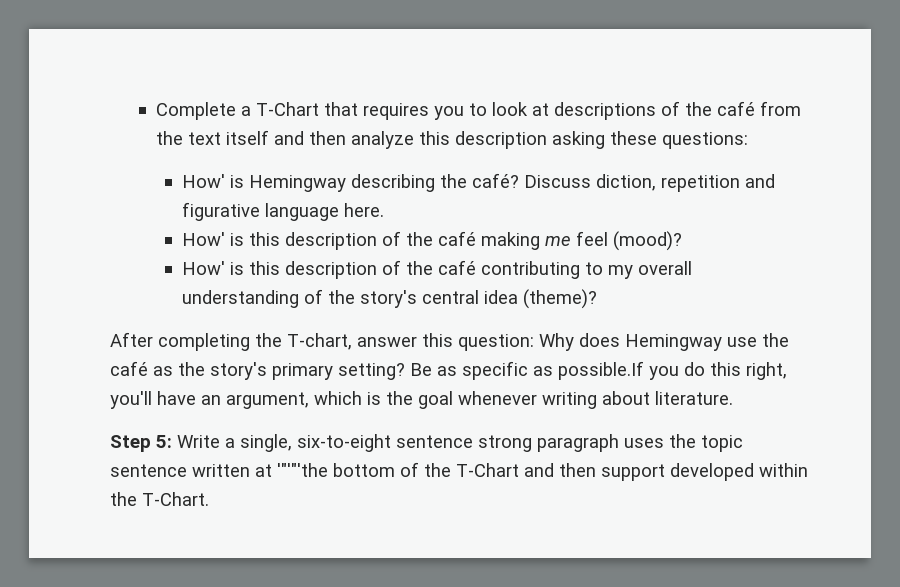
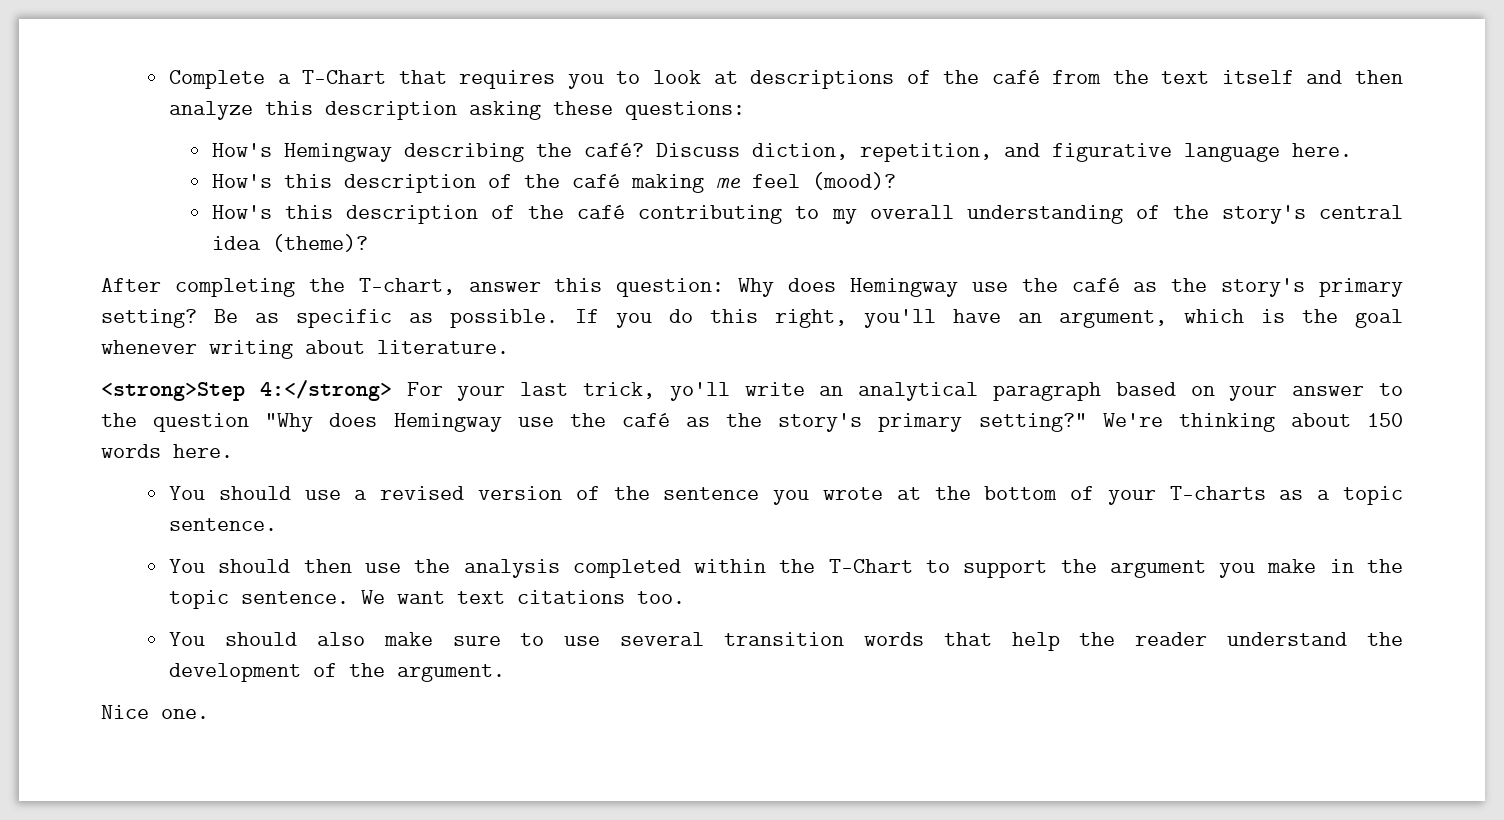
[181,174,244,188] How' is -> [211,143,272,157] How's
[660,175,740,192] repetition -> [859,143,992,162] repetition,
[181,232,244,246] How' is -> [211,174,272,188] How's
[181,261,244,275] How' is -> [211,205,272,219] How's
[558,361,644,380] possible.If -> [450,309,599,328] possible. If
[110,434,743,452] [110,462,808,481] [110,492,209,506] Step 5: Write a single, six-to-eight sentence strong paragraph uses the topic sentence written at '"'"'the bottom of the T-Chart and then support developed within the T-Chart. -> [101,380,1403,401] [101,413,1403,432] [101,444,233,458] [169,486,1403,505] [169,518,278,531] [169,559,1403,578] [169,590,686,609] [169,632,1404,651] [169,663,506,682] [101,705,209,719] <strong>Step 4:</strong> For your last trick, yo'll write an analytical paragraph based on your answer to the question "Why does Hemingway use the café as the story's primary setting?" We're thinking about 150 words here. // You should use a revised version of the sentence you wrote at the bottom of your T-charts as a topic sentence. // You should then use the analysis completed within the T-Chart to support the argument you make in the topic sentence. We want text citations too. // You should also make sure to use several transition words that help the reader understand the development of the argument. // Nice one.

